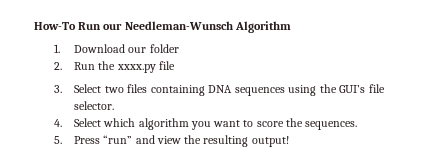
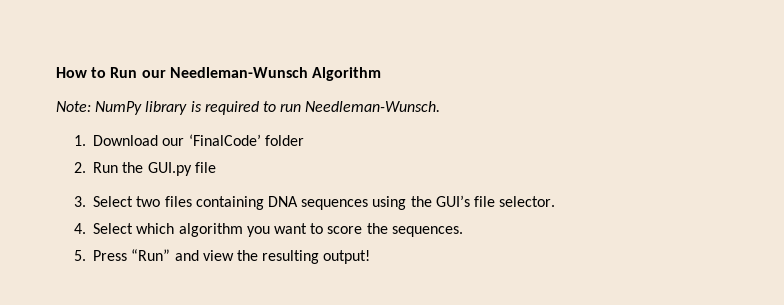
[34,22,76,30] How-To -> [56,67,107,78] How to
(291, 27) none -> [56,101,441,115] // Note: NumPy library is required to run Needleman-Wunsch.
(147, 50) none -> [188,134,261,146] ‘FinalCode’
[116,64,156,73] xxxx.py -> [147,162,192,176] GUI.py
[103,135,133,144] “run” -> [131,249,171,261] “Run”

